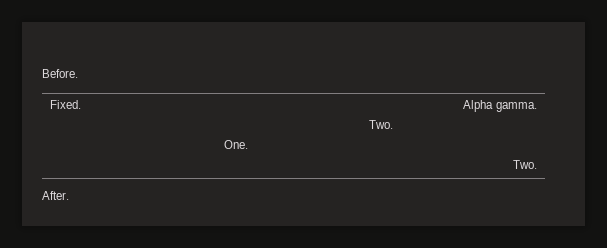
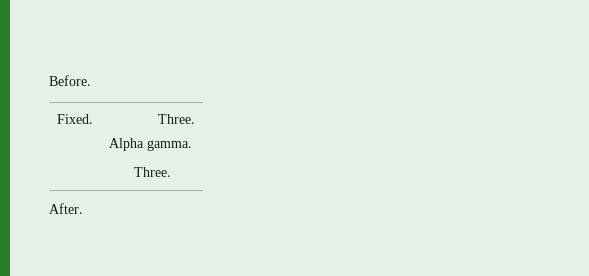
(82, 104) none -> [158,114,196,124] Three. //
[368,120,393,129] [224,140,249,149] [512,160,537,169] Two. // One. // Two. -> [133,167,171,177] Three.

